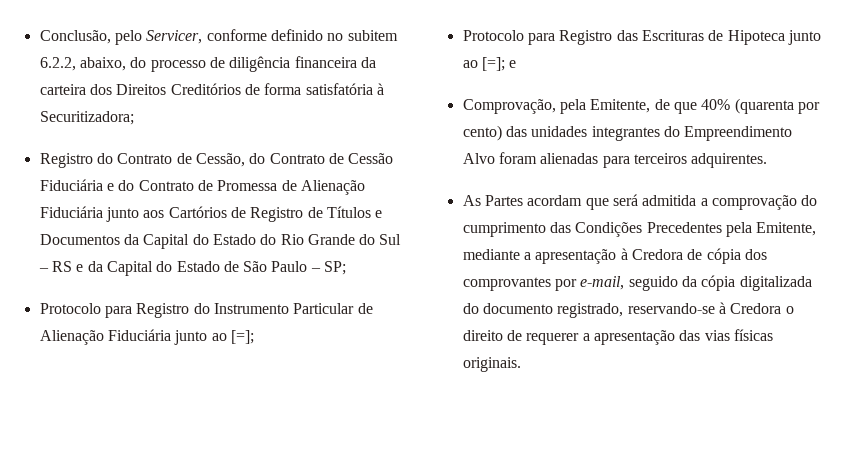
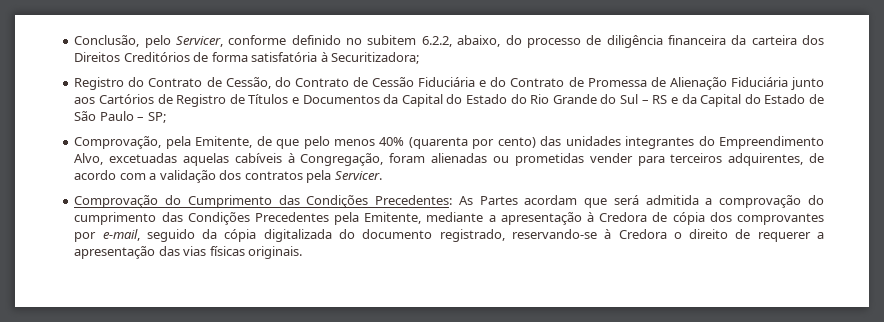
[39,303,373,318] [39,329,254,345] [462,30,821,45] [462,57,517,71] // Protocolo para Registro do Instrumento Particular de Alienação Fiduciária junto ao [=]; // Protocolo para Registro das Escrituras de Hipoteca junto ao [=]; e -> (166, 117) none
(697, 108) none -> [303,136,375,149] pelo menos
[462,152,768,168] Alvo foram alienadas para terceiros adquirentes. // -> [74,153,825,166] [74,170,382,183] [74,195,453,208] Alvo, excetuadas aquelas cabíveis à Congregação, foram alienadas ou prometidas vender para terceiros adquirentes, de acordo com a validação dos contratos pela Servicer. // Comprovação do Cumprimento das Condições Precedentes:

